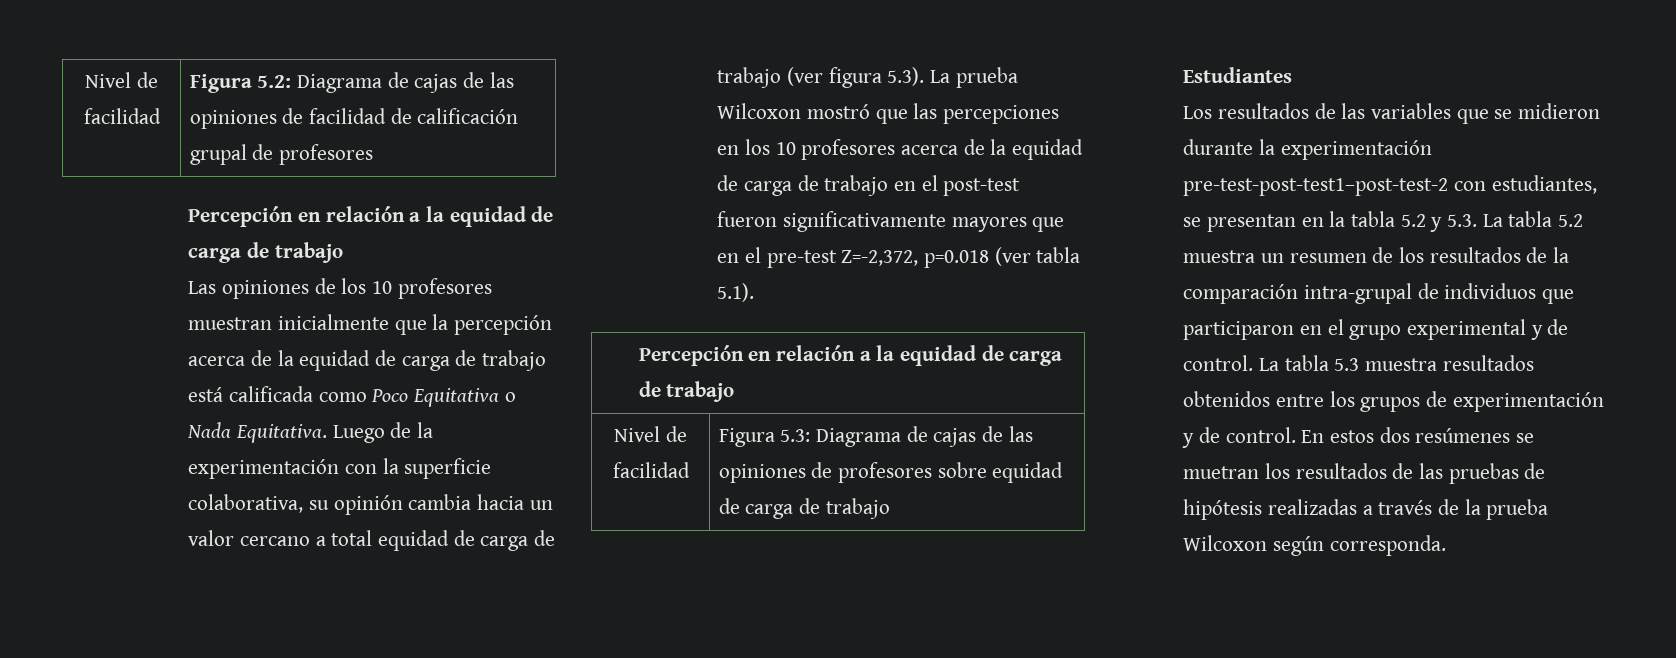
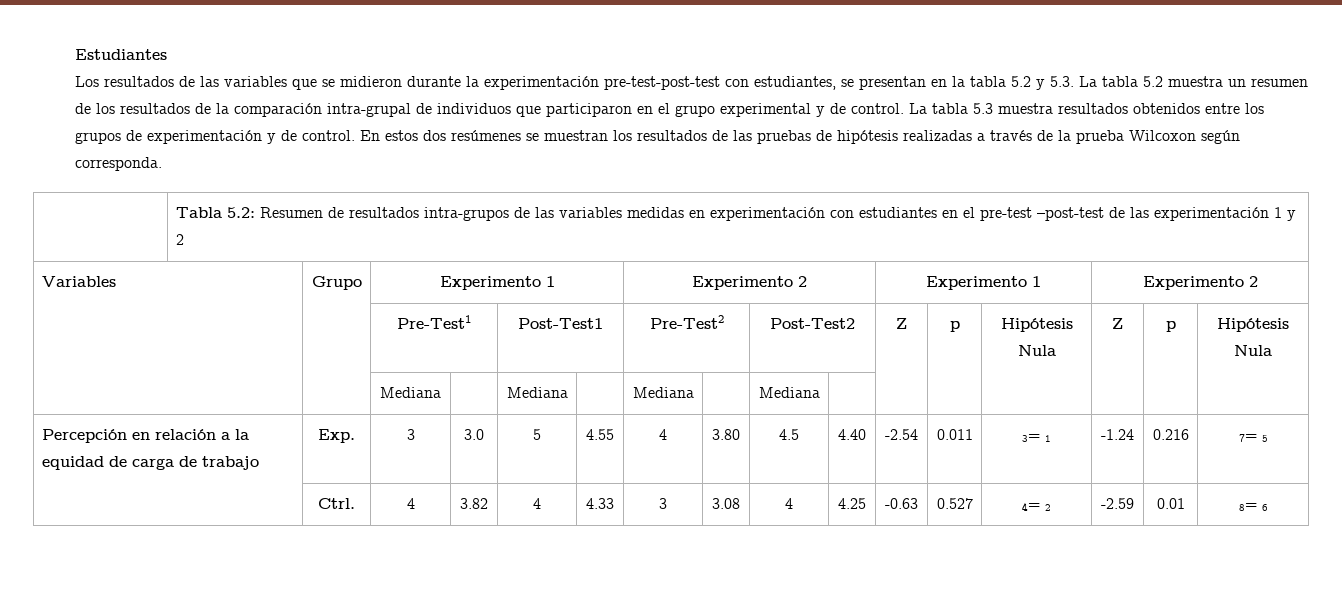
[85,72,158,88] [83,108,161,124] [189,72,514,93] [189,108,519,129] [189,144,374,165] [188,206,554,227] [188,242,343,263] [188,278,492,299] [188,314,553,335] [188,350,547,371] [188,386,516,407] [187,422,434,443] [188,458,492,479] [188,494,553,515] [188,530,556,551] [717,67,1018,88] [717,103,1060,124] [717,139,1084,160] [717,175,1021,196] [717,211,1065,232] [717,247,1081,268] [717,283,755,302] [638,345,1063,366] [638,381,735,402] [614,426,687,442] [612,462,690,478] [718,426,1033,447] [718,462,1064,483] [718,498,890,519] Nivel de facilidad | Figura 5.2: Diagrama de cajas de las opiniones de facilidad de calificación grupal de profesores // Percepción en relación a la equidad de carga de trabajo // Las opiniones de los 10 profesores muestran inicialmente que la percepción acerca de la equidad de carga de trabajo está calificada como Poco Equitativa o Nada Equitativa. Luego de la experimentación con la superficie colaborativa, su opinión cambia hacia un valor cercano a total equidad de carga de trabajo (ver figura 5.3). La prueba Wilcoxon mostró que las percepciones en los 10 profesores acerca de la equidad de carga de trabajo en el post-test fueron significativamente mayores que en el pre-test Z=-2,372, p=0.018 (ver tabla 5.1). // Percepción en relación a la equidad de carga de trabajo // Nivel de facilidad | Figura 5.3: Diagrama de cajas de las opiniones de profesores sobre equidad de carga de trabajo // -> (74, 54) none
[1183,178,1449,196] pre-test-post-test1–post-test-2 -> [603,76,720,90] pre-test-post-test
[1183,466,1260,479] muetran -> [543,130,608,141] muestran
(1446, 545) none -> [175,207,1296,221] [175,234,184,245] [41,276,116,287] [311,276,362,290] [439,276,555,290] [691,276,807,290] [925,276,1041,290] [1142,276,1258,290] [397,315,471,329] [518,318,603,329] [649,315,724,329] [769,318,855,329] [895,318,907,329] [949,321,960,332] [1000,318,1073,332] [1017,345,1056,356] [1112,318,1123,329] [1165,321,1176,332] [1217,318,1289,332] [1234,345,1272,356] [380,387,441,398] [506,387,568,398] [632,387,694,398] [758,387,820,398] [41,429,249,443] [41,456,259,470] [318,429,355,443] [406,429,415,440] [464,429,484,440] [533,429,541,440] [586,429,614,440] [658,429,667,440] [712,429,740,440] [778,429,799,440] [838,429,866,440] [884,429,918,440] [936,429,973,440] [1021,434,1051,442] [1101,429,1134,440] [1152,429,1189,440] [1238,434,1268,442] [318,498,355,509] [406,498,415,509] [460,498,488,509] [533,498,541,509] [586,498,614,509] [658,498,667,509] [712,498,740,509] [784,498,793,509] [838,498,866,509] [884,498,918,509] [936,498,973,509] [1021,502,1051,511] [1101,498,1134,509] [1156,498,1185,509] [1238,503,1268,511] // | Tabla 5.2: Resumen de resultados intra-grupos de las variables medidas en experimentación con estudiantes en el pre-test –post-test de las experimentación 1 y 2 // Variables | Grupo | Experimento 1 | Experimento 2 | Experimento 1 | Experimento 2 // | | Pre-Test1 | Post-Test1 | Pre-Test2 | Post-Test2 | Z | p | Hipótesis Nula | Z | p | Hipótesis Nula // | | Mediana | | Mediana | | Mediana | | Mediana | | | | | | | // Percepción en relación a la equidad de carga de trabajo | Exp. | 3 | 3.0 | 5 | 4.55 | 4 | 3.80 | 4.5 | 4.40 | -2.54 | 0.011 | 3= 1 | -1.24 | 0.216 | 7= 5 // | Ctrl. | 4 | 3.82 | 4 | 4.33 | 3 | 3.08 | 4 | 4.25 | -0.63 | 0.527 | 4= 2 | -2.59 | 0.01 | 8= 6

